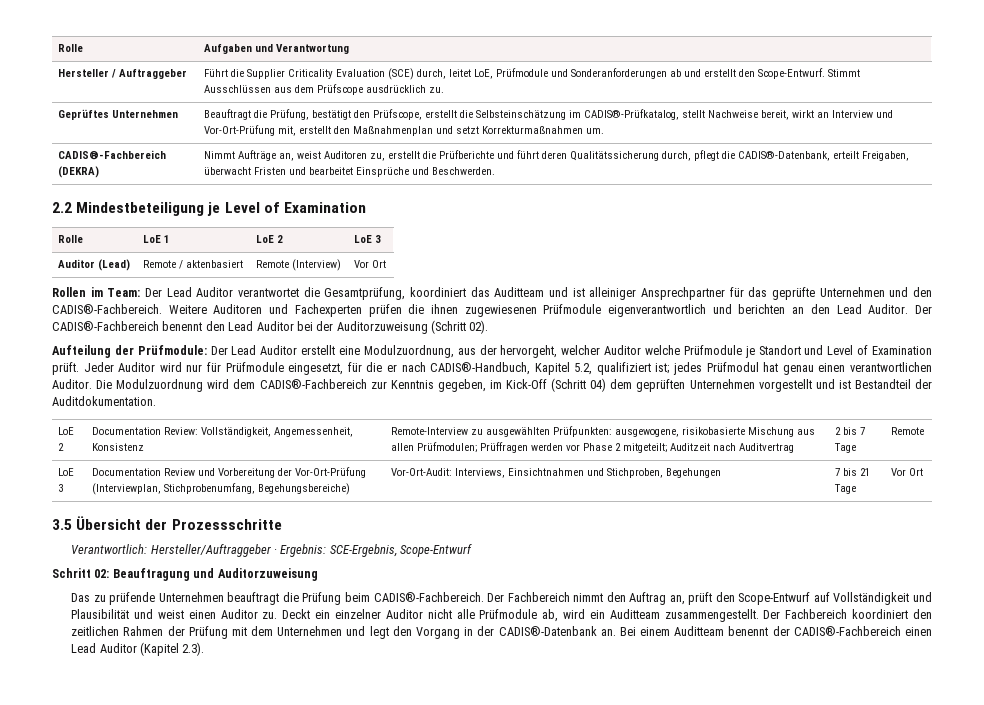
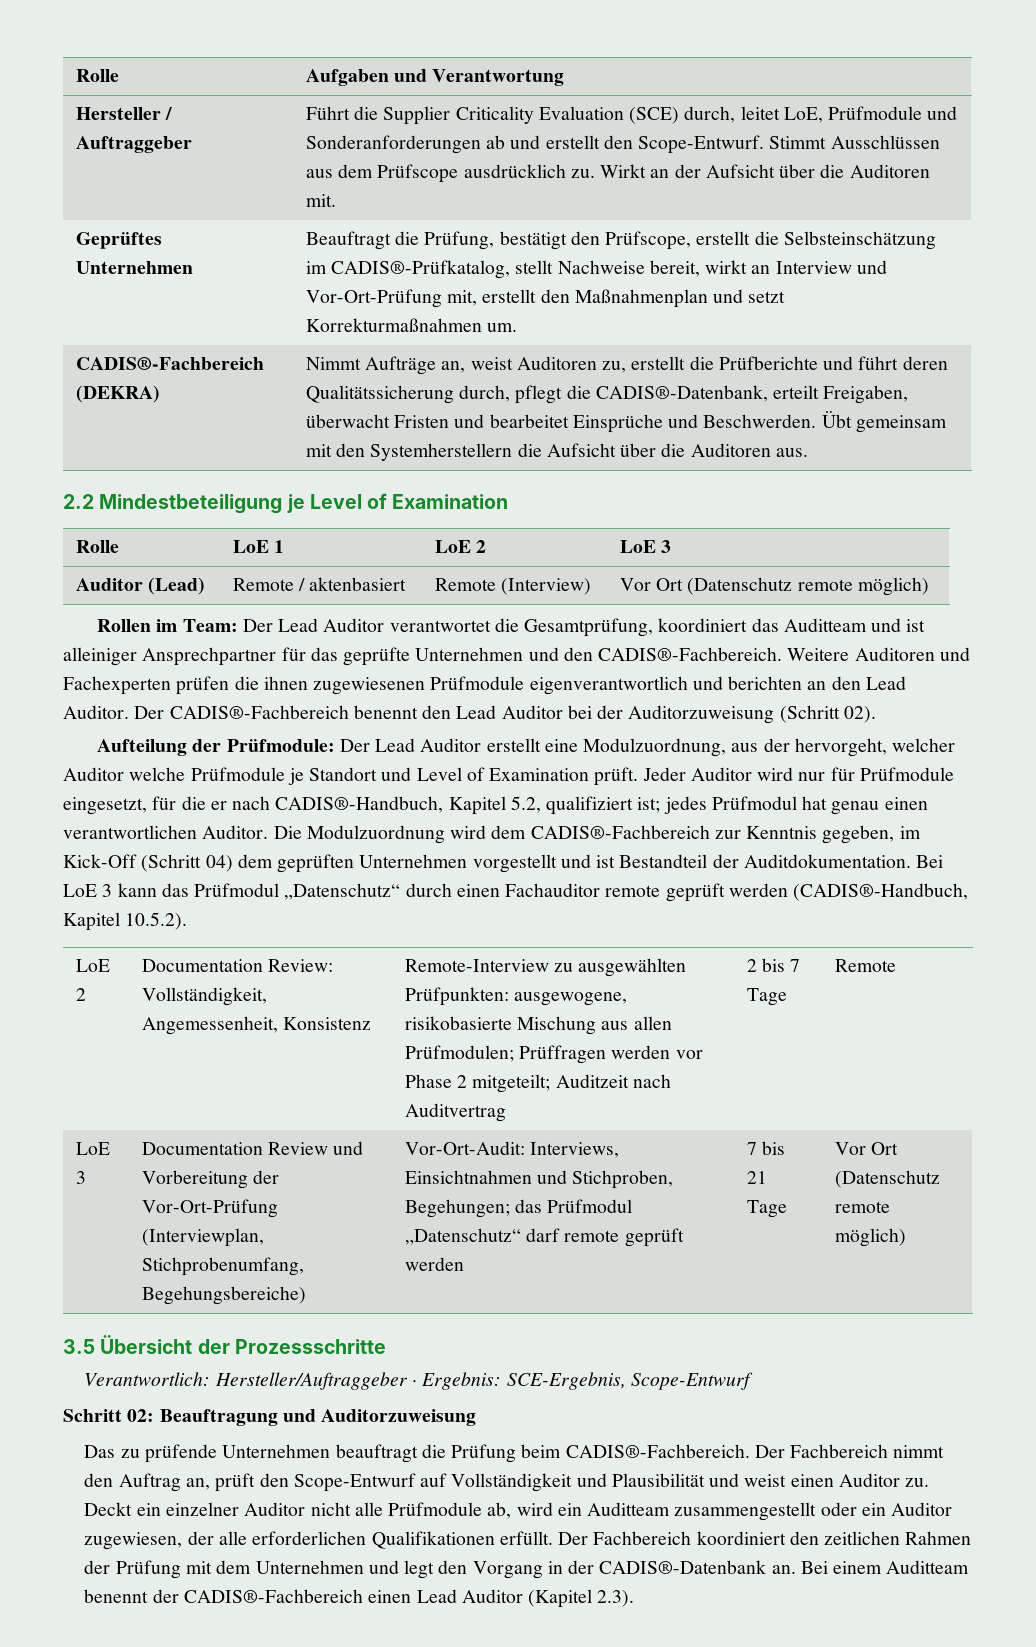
(444, 90) none -> [600,164,930,178] [305,194,336,207] Wirkt an der Aufsicht über die Auditoren mit.
(495, 171) none -> [821,411,947,433] [305,443,808,461] Übt gemeinsam mit den Systemherstellern die Aufsicht über die Auditoren aus.
(386, 264) none -> [687,577,929,596] (Datenschutz remote möglich)
(156, 401) none -> [916,855,944,868] [63,883,969,902] [63,912,188,931] Bei LoE 3 kann das Prüfmodul „Datenschutz“ durch einen Fachauditor remote geprüft werden (CADIS®-Handbuch, Kapitel 10.5.2).
[665,468,721,478] Begehungen -> [404,1199,633,1218] [404,1228,684,1247] [404,1257,464,1271] Begehungen; das Prüfmodul „Datenschutz“ darf remote geprüft werden
(923, 472) none -> [834,1170,940,1188] [834,1201,890,1213] [834,1228,906,1247] (Datenschutz remote möglich)
[664,609,759,622] zusammengestellt. -> [674,1502,953,1521] [84,1531,553,1550] zusammengestellt oder ein Auditor zugewiesen, der alle erforderlichen Qualifikationen erfüllt.

